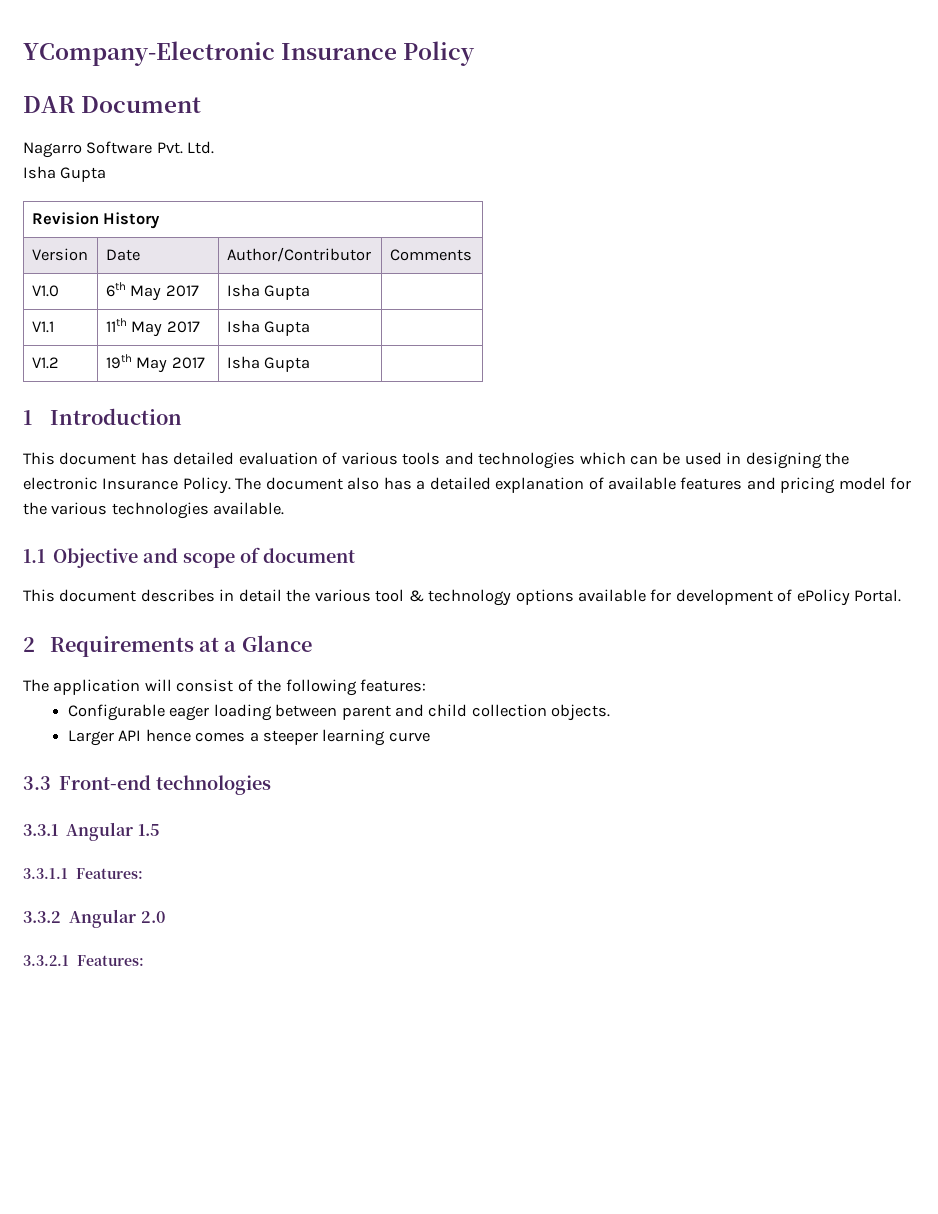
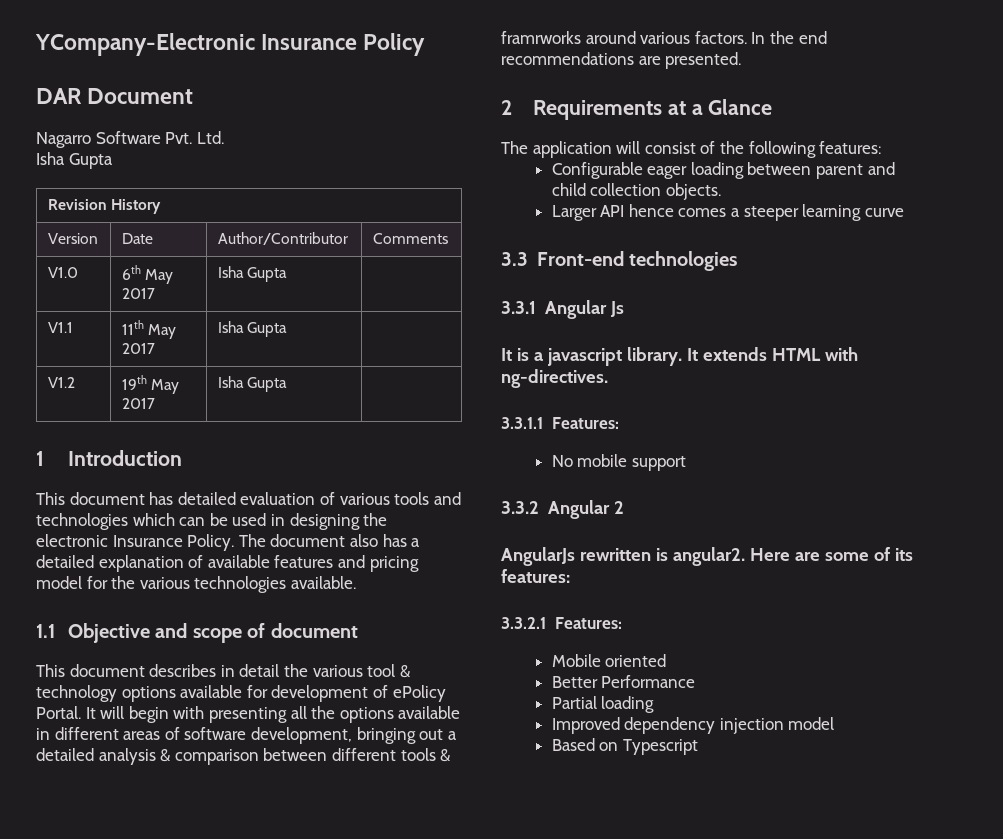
(902, 595) none -> [85,706,461,723] [36,727,457,744] [36,748,452,765] [501,31,827,44] [501,52,742,69] It will begin with presenting all the options available in different areas of software development, bringing out a detailed analysis & comparison between different tools & framrworks around various factors. In the end recommendations are presented.
[137,824,160,836] 1.5 -> [609,301,624,317] [501,347,858,366] [501,369,608,388] Js // It is a javascript library. It extends HTML with ng-directives.
(144, 873) none -> [551,454,686,471] // No mobile support
[140,911,165,923] [23,955,145,966] 2.0 // 3.3.2.1 Features: -> [613,501,624,514] [501,547,913,566] [501,569,570,583] [501,617,622,629] [551,654,667,667] [551,675,696,688] [551,696,655,713] [551,717,835,734] [551,738,698,755] 2 // AngularJs rewritten is angular2. Here are some of its features: // 3.3.2.1 Features: // Mobile oriented // Better Performance // Partial loading // Improved dependency injection model // Based on Typescript

